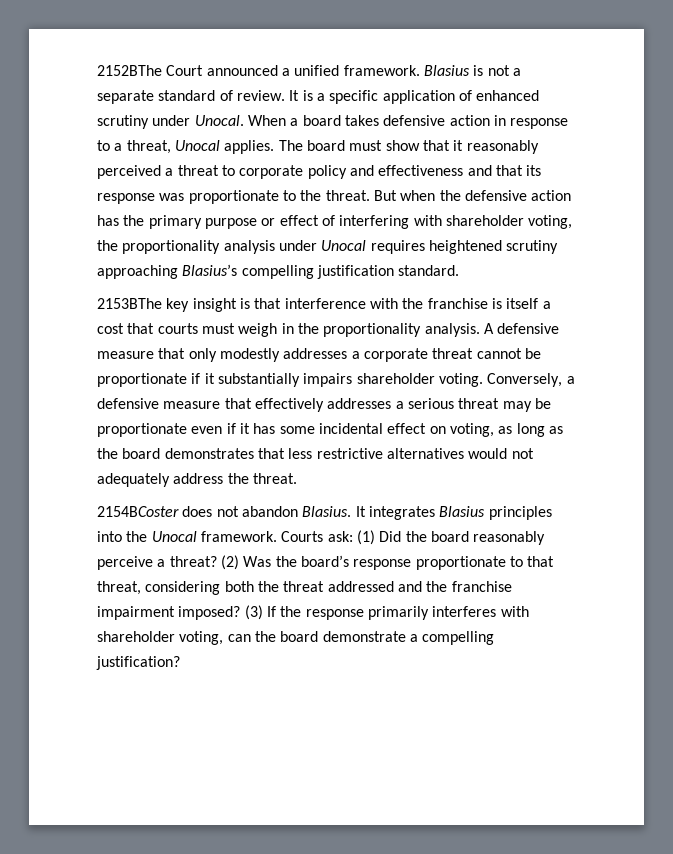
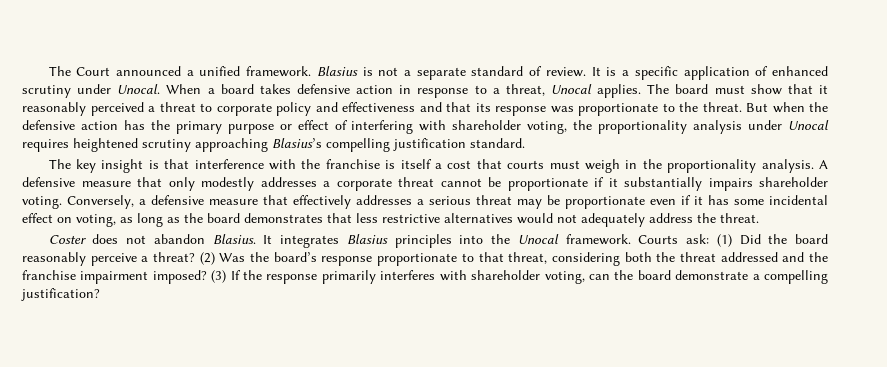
[97,65,162,76] 2152BThe -> [48,66,71,76] The
[97,298,162,309] 2153BThe -> [48,159,71,169] The
[97,506,179,517] 2154BCoster -> [48,235,86,244] Coster

